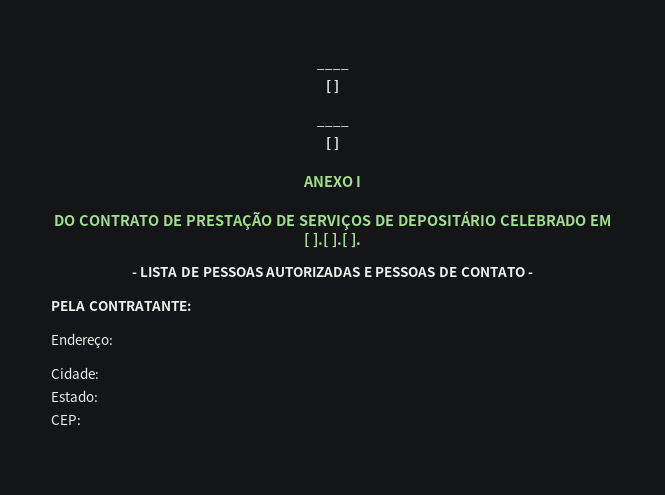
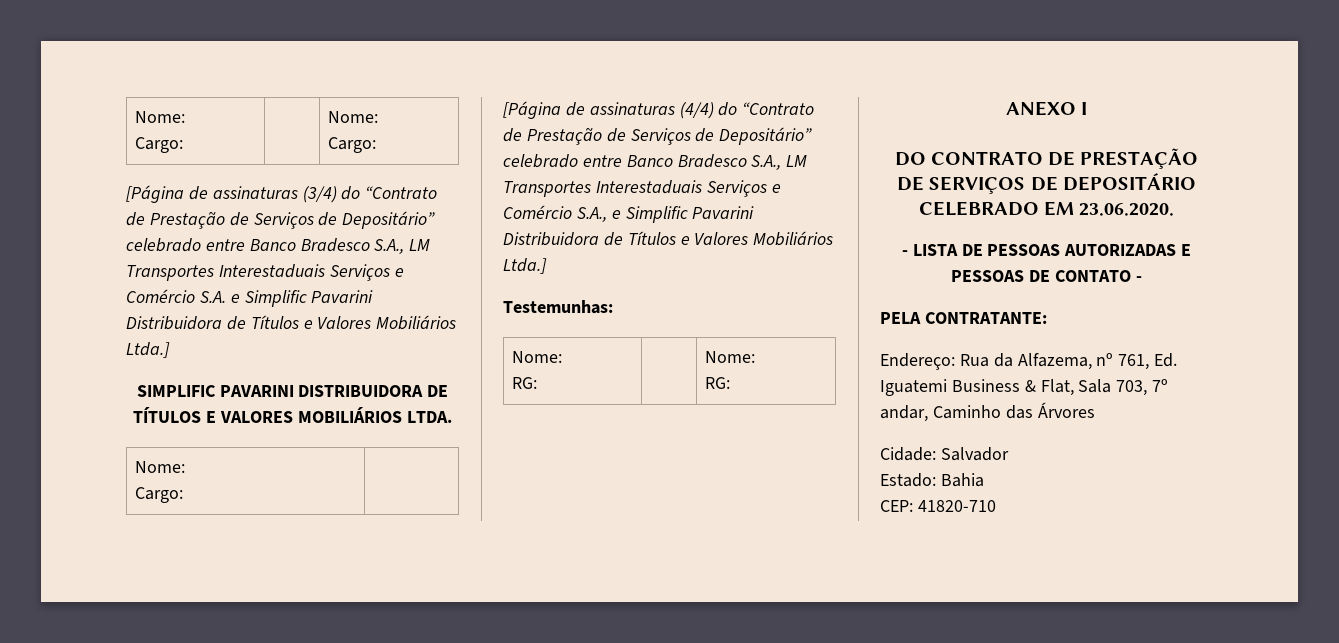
[316,68,349,70] [325,80,340,94] [316,125,349,127] [325,137,340,151] ____ // [ ] // ____ // [ ] -> [135,111,186,123] [135,137,184,153] [328,111,379,123] [328,137,377,153] [126,185,438,203] [126,211,436,229] [126,238,431,254] [126,264,404,281] [126,289,374,307] [126,315,457,330] [126,342,170,358] [136,385,449,397] [133,407,452,423] [135,461,186,473] [135,487,184,503] [503,101,815,119] [503,127,813,145] [503,154,808,170] [503,180,781,197] [503,205,755,223] [503,231,834,246] [503,258,547,274] [503,300,613,314] [512,351,563,363] [512,377,538,389] [705,351,756,363] [705,377,731,389] Nome: // Cargo: | | Nome: // Cargo: // [Página de assinaturas (3/4) do “Contrato de Prestação de Serviços de Depositário” celebrado entre Banco Bradesco S.A., LM Transportes Interestaduais Serviços e Comércio S.A. e Simplific Pavarini Distribuidora de Títulos e Valores Mobiliários Ltda.] // SIMPLIFIC PAVARINI DISTRIBUIDORA DE TÍTULOS E VALORES MOBILIÁRIOS LTDA. // Nome: // Cargo: | // [Página de assinaturas (4/4) do “Contrato de Prestação de Serviços de Depositário” celebrado entre Banco Bradesco S.A., LM Transportes Interestaduais Serviços e Comércio S.A., e Simplific Pavarini Distribuidora de Títulos e Valores Mobiliários Ltda.] // Testemunhas: // Nome: // RG: | | Nome: // RG:
[304,233,361,248] [ ].[ ].[ ]. -> [1079,203,1175,216] 23.06.2020.
(113, 340) none -> [959,353,1178,370] [880,379,1169,396] [880,402,1095,422] Rua da Alfazema, nº 761, Ed. Iguatemi Business & Flat, Sala 703, 7º andar, Caminho das Árvores
(99, 373) none -> [940,447,1009,461] Salvador
(98, 396) none -> [940,473,984,487] Bahia
(81, 420) none -> [917,500,996,512] 41820-710

